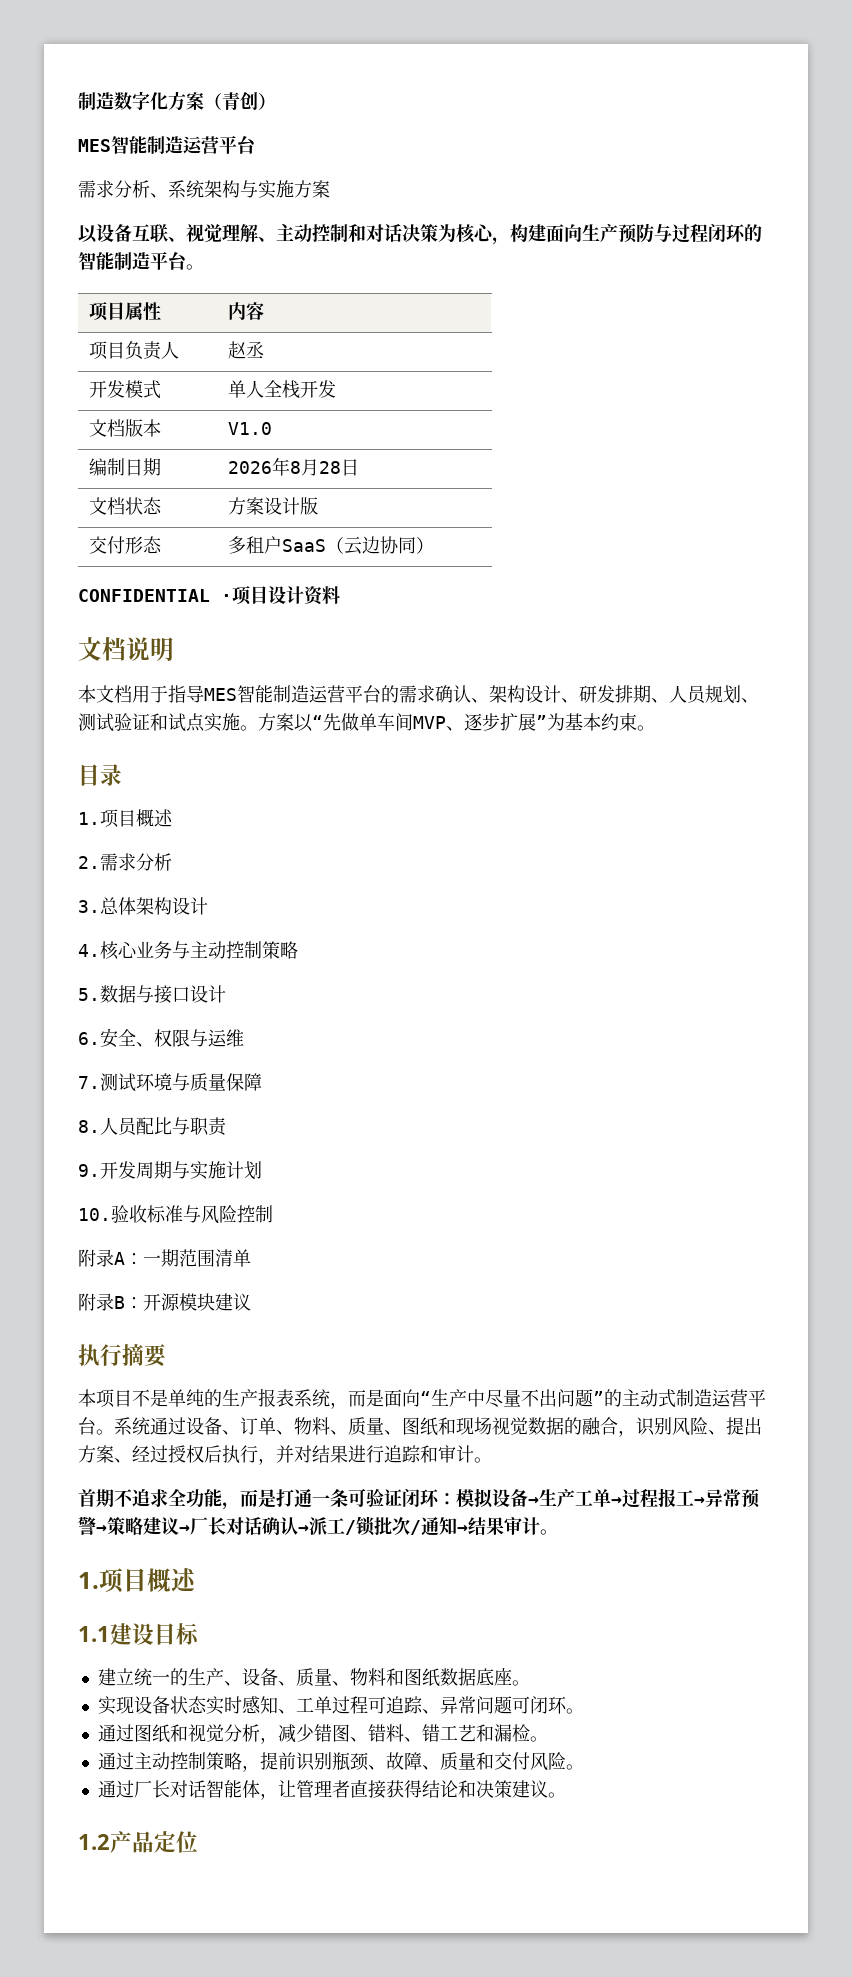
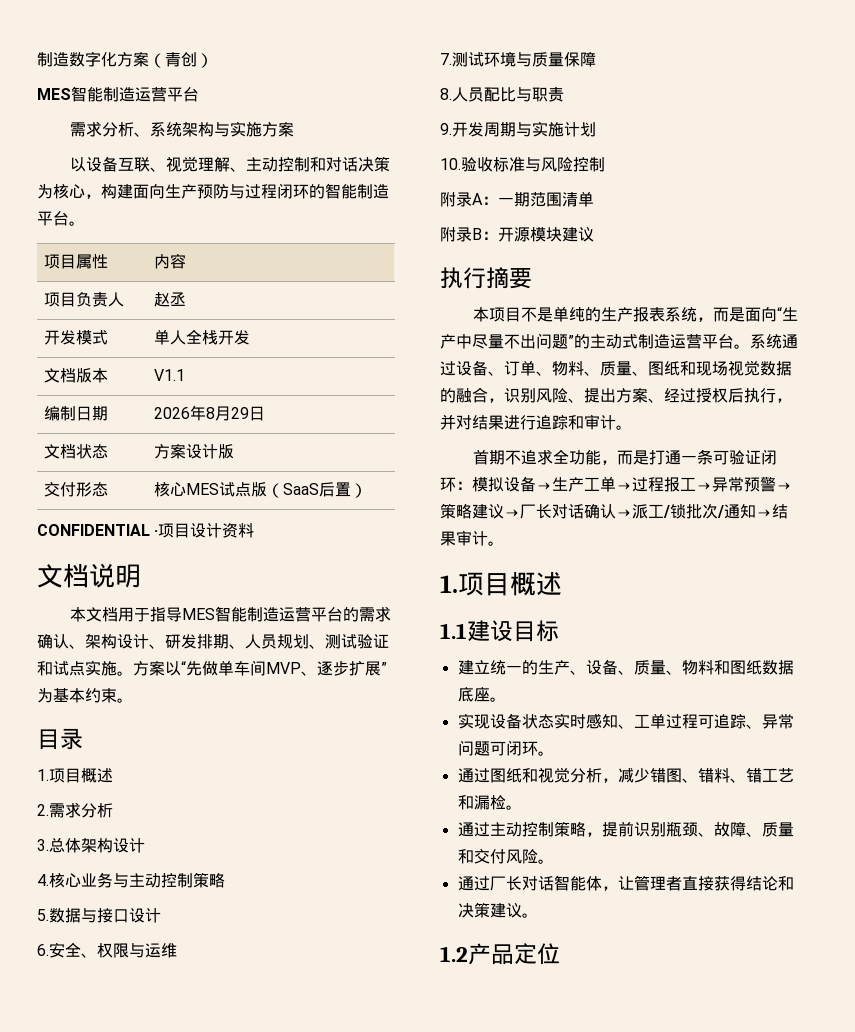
[228,422,273,435] V1.0 -> [154,369,186,381] V1.1
[319,461,342,474] 28 -> [231,407,250,419] 29
[228,536,417,555] 多租户SaaS（云边协同 -> [154,482,352,498] 核心MES试点版（SaaS后置

